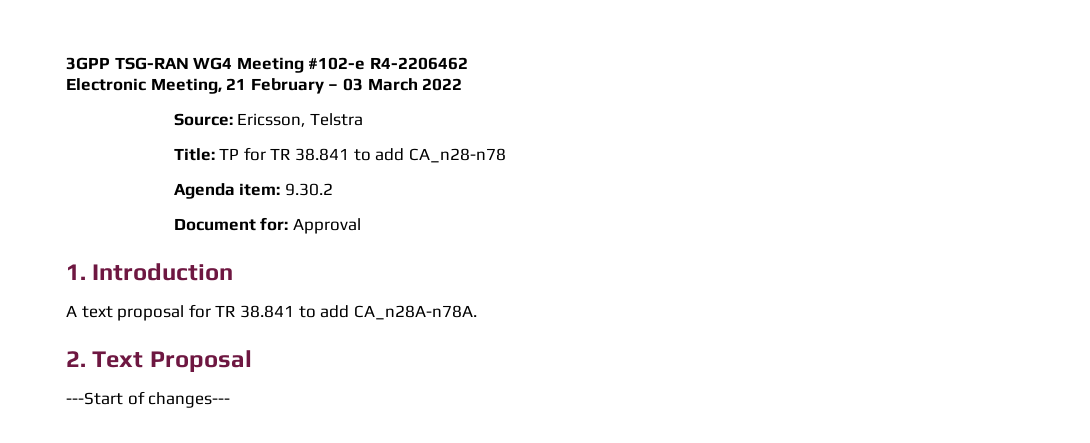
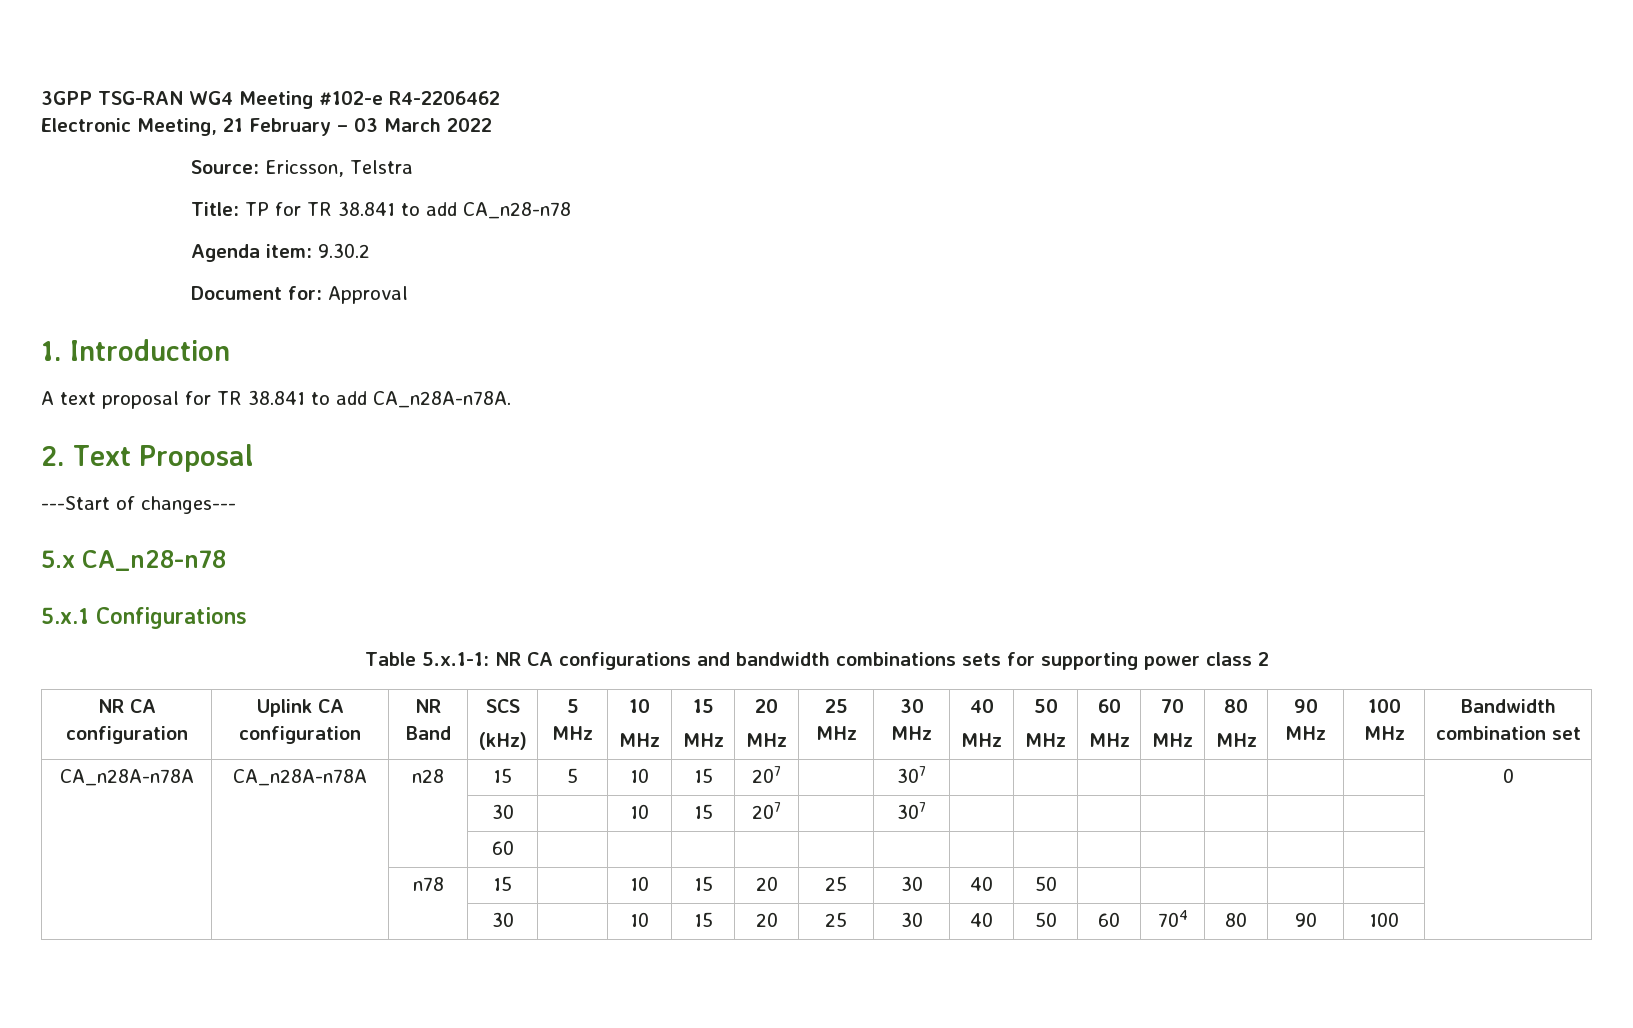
(231, 400) none -> [41,550,226,571] [41,607,247,629] [364,652,1269,670] [97,699,156,713] [65,726,188,744] [256,699,344,717] [239,726,361,744] [415,699,441,713] [405,726,451,740] [485,699,520,713] [478,732,527,750] [566,699,579,713] [552,726,593,740] [629,699,650,713] [619,733,660,747] [692,699,714,713] [682,733,724,747] [755,699,778,713] [746,733,787,747] [824,699,848,713] [815,726,857,740] [899,699,924,713] [891,726,932,740] [969,699,994,713] [961,733,1002,747] [1033,699,1058,713] [1025,733,1066,747] [1097,699,1121,713] [1088,733,1130,747] [1161,699,1184,713] [1152,733,1193,747] [1224,699,1248,713] [1215,733,1257,747] [1293,699,1318,713] [1285,726,1326,740] [1367,699,1401,713] [1363,726,1405,740] [1460,699,1556,713] [1435,726,1581,740] [59,769,194,786] [233,769,367,786] [412,769,444,783] [493,768,512,783] [567,768,578,783] [630,768,649,783] [693,768,713,783] [752,766,781,783] [897,766,926,783] [1502,768,1514,783] [491,804,514,819] [630,804,649,819] [693,804,713,819] [752,802,781,819] [897,802,926,819] [491,840,514,855] [412,877,444,891] [493,876,512,891] [630,876,649,891] [693,876,713,891] [755,876,778,891] [825,876,847,891] [900,876,923,891] [970,876,993,891] [1034,876,1057,891] [491,912,514,927] [630,912,649,927] [693,912,713,927] [755,912,778,927] [825,912,847,927] [900,912,923,927] [970,912,993,927] [1034,912,1057,927] [1098,912,1120,927] [1157,910,1188,927] [1225,912,1247,927] [1294,912,1317,927] [1369,912,1399,927] // 5.x CA_n28-n78 // 5.x.1 Configurations // Table 5.x.1-1: NR CA configurations and bandwidth combinations sets for supporting power class 2 // NR CA configuration | Uplink CA configuration | NR Band | SCS // (kHz) | 5 MHz | 10 // MHz | 15 // MHz | 20 // MHz | 25 MHz | 30 MHz | 40 // MHz | 50 // MHz | 60 // MHz | 70 // MHz | 80 // MHz | 90 MHz | 100 MHz | Bandwidth combination set // CA_n28A-n78A | CA_n28A-n78A | n28 | 15 | 5 | 10 | 15 | 207 | | 307 | | | | | | | | 0 // | | | 30 | | 10 | 15 | 207 | | 307 | | | | | | | | // | | | 60 | | | | | | | | | | | | | | // | | n78 | 15 | | 10 | 15 | 20 | 25 | 30 | 40 | 50 | | | | | | // | | | 30 | | 10 | 15 | 20 | 25 | 30 | 40 | 50 | 60 | 704 | 80 | 90 | 100 |

